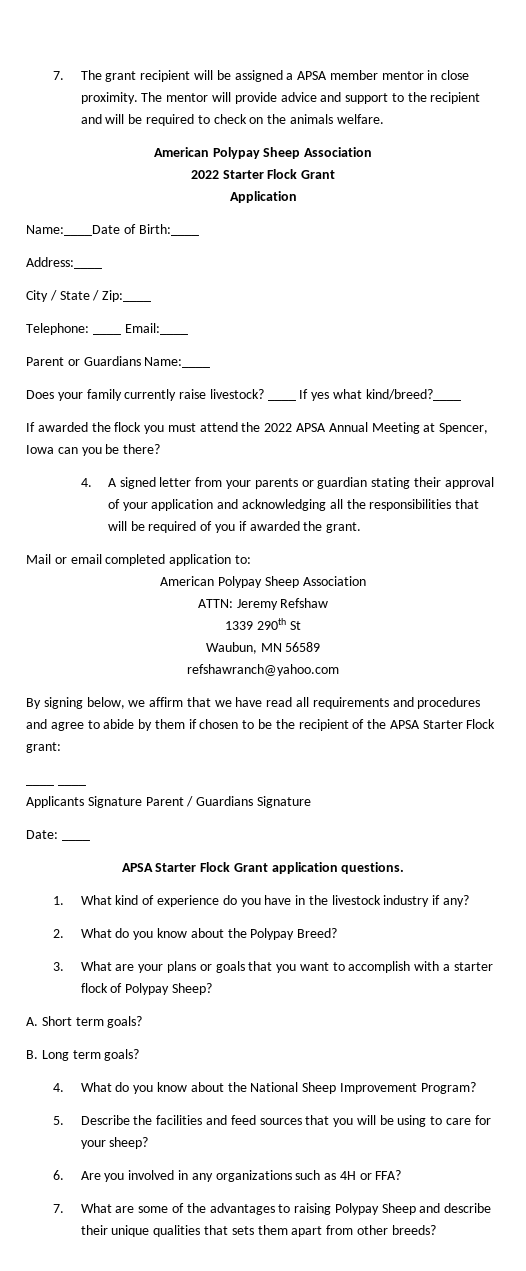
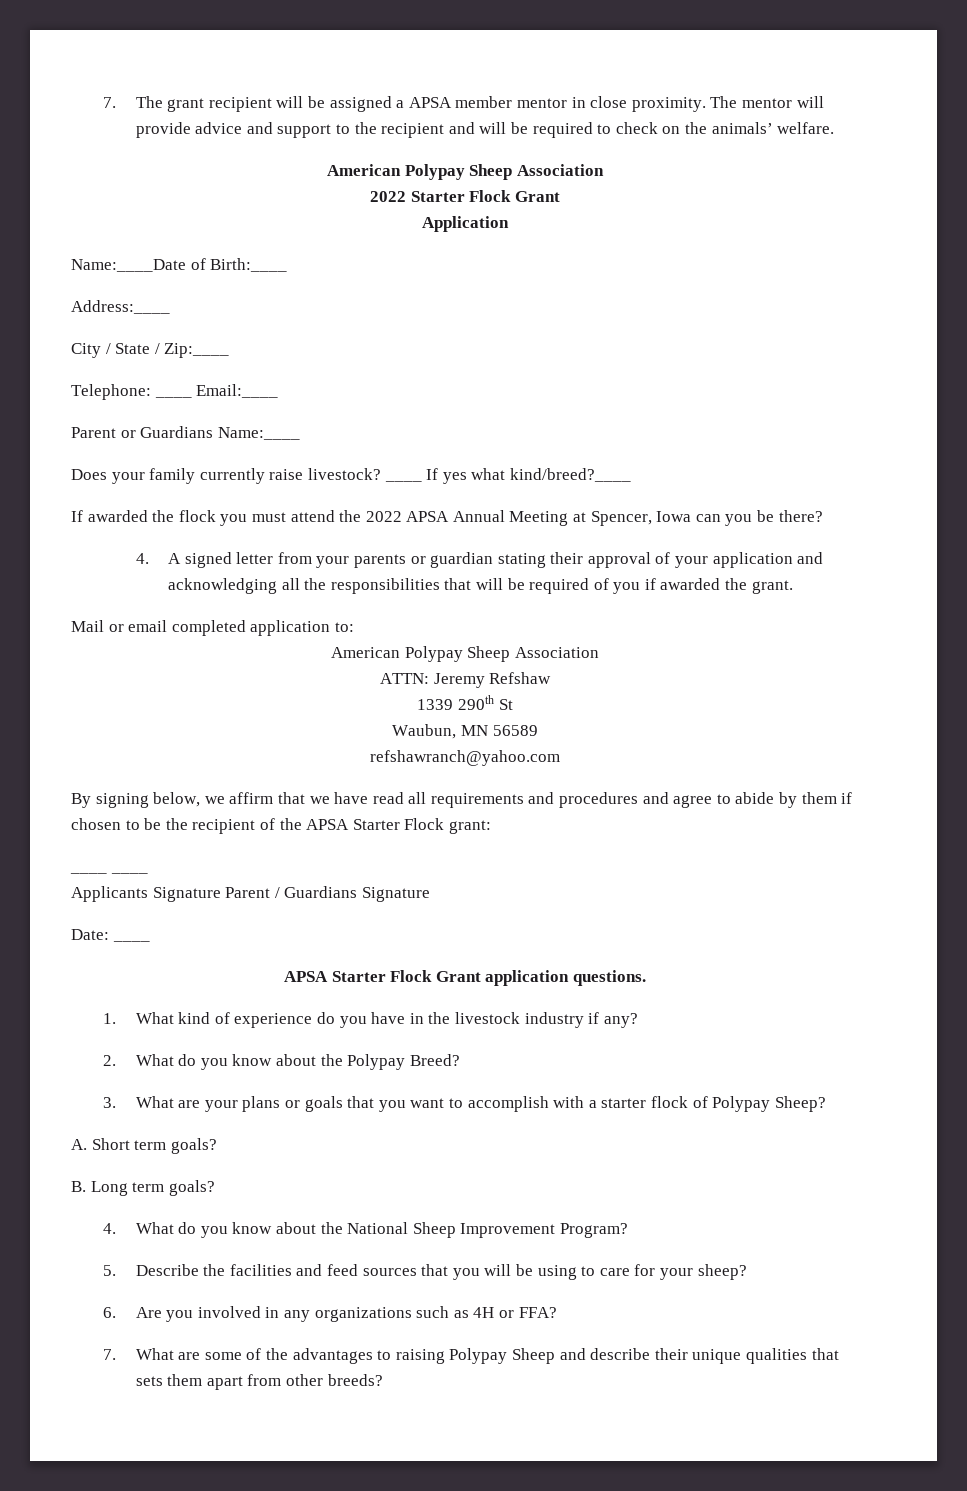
[289,114,333,124] animals -> [711,122,773,134] animals’

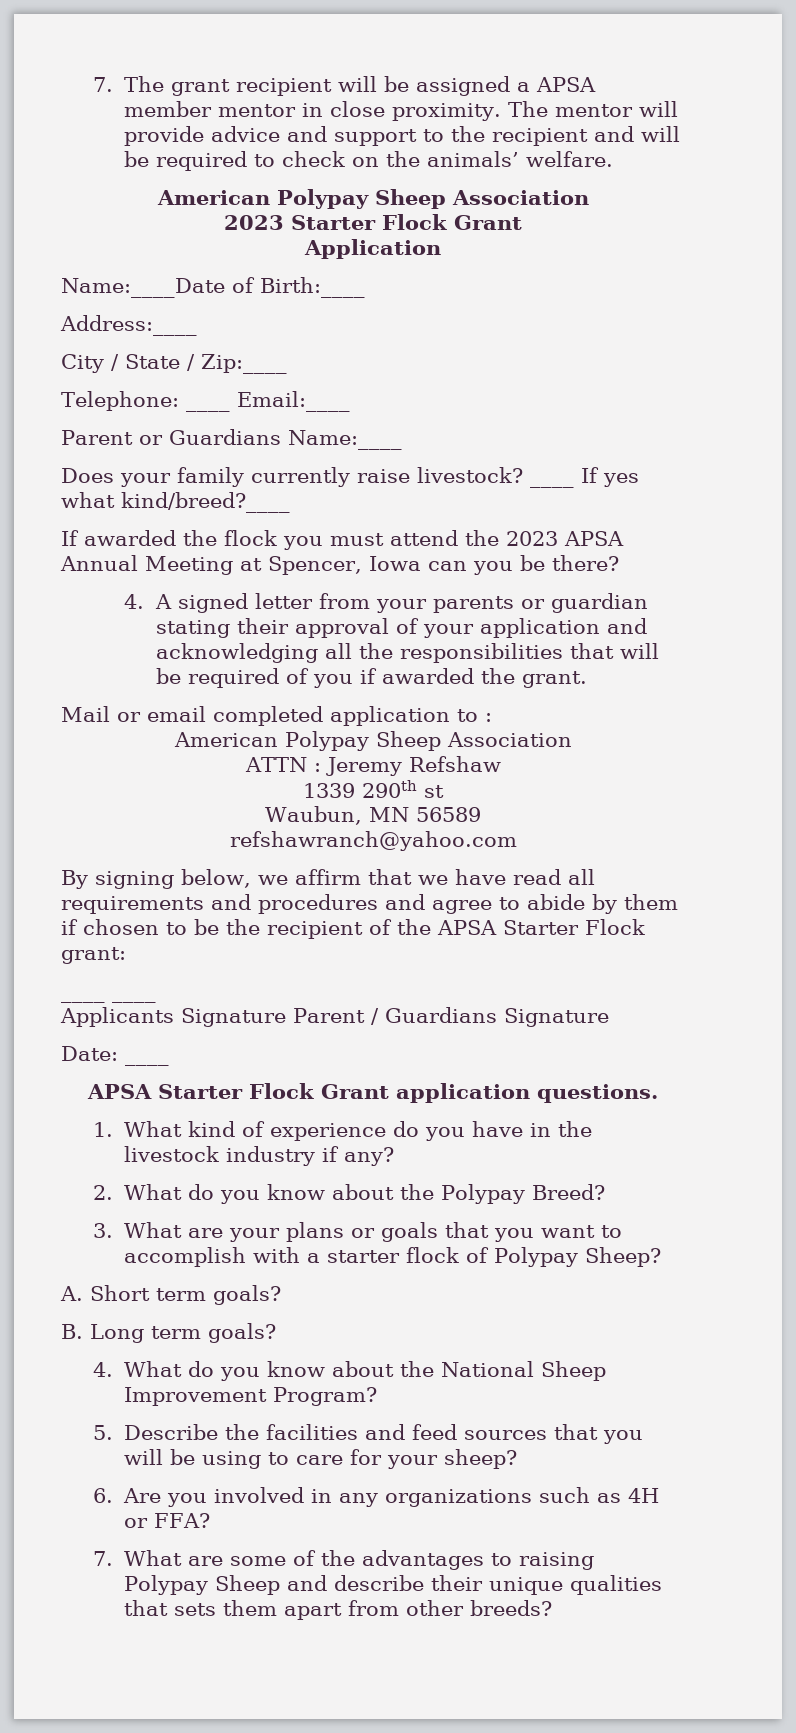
[370,191,407,202] 2022 -> [224,215,284,230] 2023
[365,511,402,522] 2022 -> [506,531,558,546] 2023
[334,622,354,632] [331,646,599,662] [379,673,429,684] to: // American Polypay Sheep Association // ATTN: -> [457,709,492,722] [173,731,572,751] [244,757,321,772] to : // American Polypay Sheep Association // ATTN :
[498,699,513,710] St -> [424,785,444,798] st

